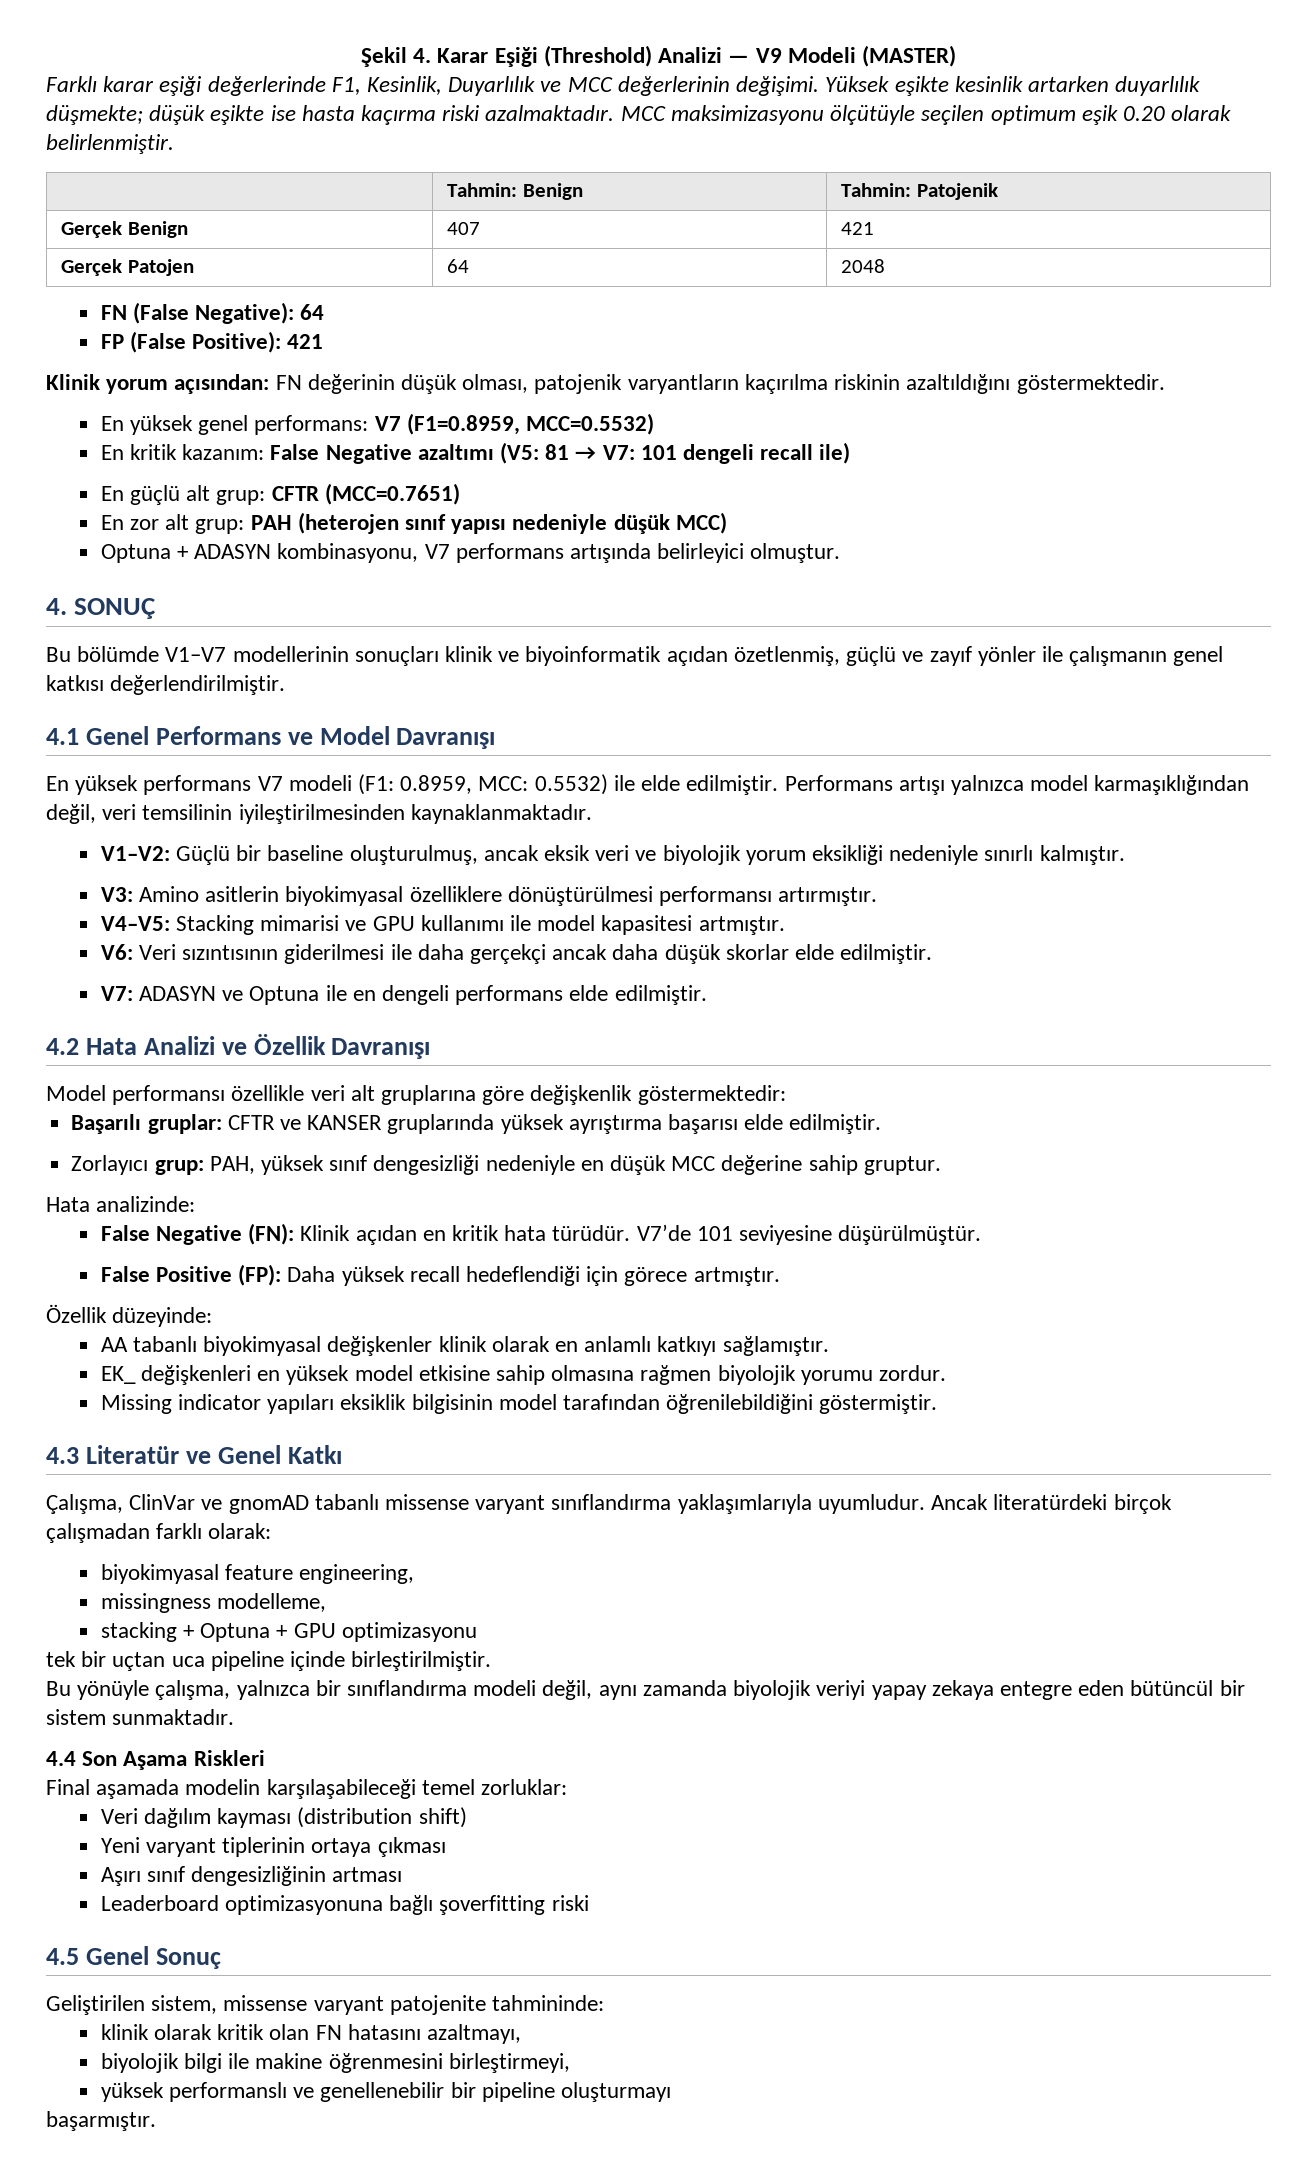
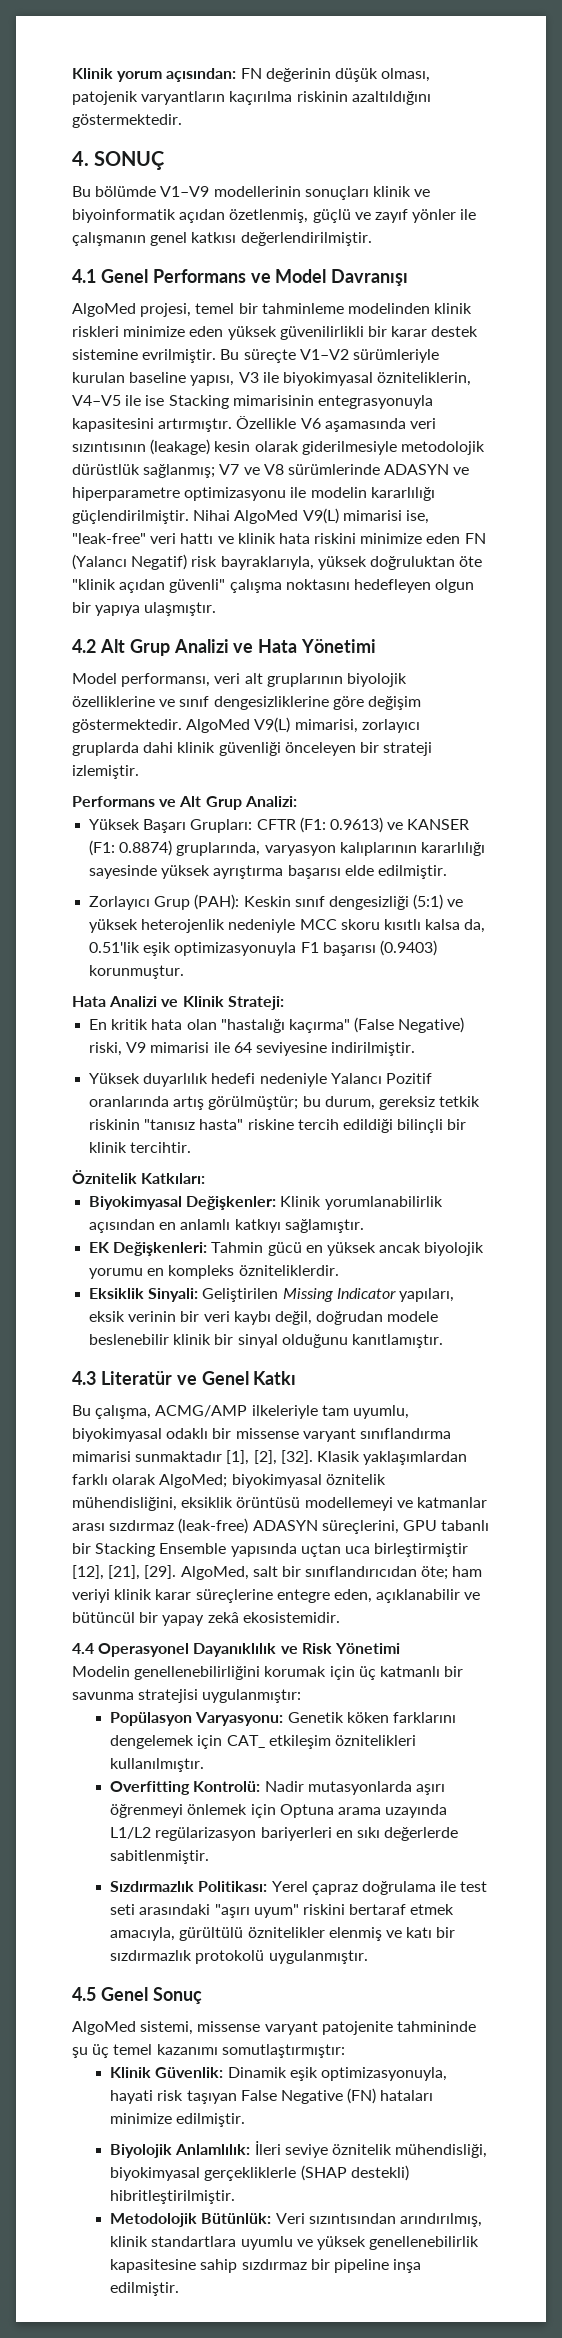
[361,45,956,67] [46,76,1201,96] [46,105,1232,125] [46,134,174,154] [447,183,583,200] [841,183,998,200] [61,221,188,238] [447,222,481,235] [841,222,875,235] [61,259,194,276] [447,259,470,273] [841,259,886,273] [100,302,325,324] [100,331,324,353] Şekil 4. Karar Eşiği (Threshold) Analizi — V9 Modeli (MASTER) // Farklı karar eşiği değerlerinde F1, Kesinlik, Duyarlılık ve MCC değerlerinin değişimi. Yüksek eşikte kesinlik artarken duyarlılık düşmekte; düşük eşikte ise hasta kaçırma riski azalmaktadır. MCC maksimizasyonu ölçütüyle seçilen optimum eşik 0.20 olarak belirlenmiştir. // | Tahmin: Benign | Tahmin: Patojenik // Gerçek Benign | 407 | 421 // Gerçek Patojen | 64 | 2048 // FN (False Negative): 64 // FP (False Positive): 421 // -> (72, 73) none
[100,413,654,435] [100,442,851,464] [100,483,460,505] [100,512,727,534] [100,543,841,563] // En yüksek genel performans: V7 (F1=0.8959, MCC=0.5532) // En kritik kazanım: False Negative azaltımı (V5: 81 → V7: 101 dengeli recall ile) // En güçlü alt grup: CFTR (MCC=0.7651) // En zor alt grup: PAH (heterojen sınıf yapısı nedeniyle düşük MCC) // Optuna + ADASYN kombinasyonu, V7 performans artışında belirleyici olmuştur. -> (182, 121) none
[165,647,227,662] V1–V7 -> [160,186,210,197] V1–V9
[46,774,1250,795] [46,804,592,824] [100,845,1125,865] [100,886,878,906] [100,915,785,935] [100,944,933,964] [100,985,707,1005] [46,1034,431,1059] [46,1085,786,1105] [71,1114,495,1134] En yüksek performans V7 modeli (F1: 0.8959, MCC: 0.5532) ile elde edilmiştir. Performans artışı yalnızca model karmaşıklığından değil, veri temsilinin iyileştirilmesinden kaynaklanmaktadır. // V1–V2: Güçlü bir baseline oluşturulmuş, ancak eksik veri ve biyolojik yorum eksikliği nedeniyle sınırlı kalmıştır. // V3: Amino asitlerin biyokimyasal özelliklere dönüştürülmesi performansı artırmıştır. // V4–V5: Stacking mimarisi ve GPU kullanımı ile model kapasitesi artmıştır. // V6: Veri sızıntısının giderilmesi ile daha gerçekçi ancak daha düşük skorlar elde edilmiştir. // V7: ADASYN ve Optuna ile en dengeli performans elde edilmiştir. // 4.2 Hata Analizi ve Özellik Davranışı // Model performansı özellikle veri alt gruplarına göre değişkenlik göstermektedir: // Başarılı gruplar: CFTR ve KANSER gruplarında -> [72,303,473,317] [72,326,479,340] [72,349,439,363] [72,372,472,386] [72,395,433,409] [72,416,436,432] [72,439,485,455] [72,464,470,478] [72,487,435,501] [72,508,429,524] [72,533,486,544] [72,554,483,570] [72,579,475,593] [72,602,217,616] [72,639,377,656] [72,673,407,687] [72,696,421,710] [72,717,420,733] [72,742,433,756] [72,765,139,779] [72,796,297,810] [89,817,470,833] [89,840,485,856] [89,865,158,879] AlgoMed projesi, temel bir tahminleme modelinden klinik riskleri minimize eden yüksek güvenilirlikli bir karar destek sistemine evrilmiştir. Bu süreçte V1–V2 sürümleriyle kurulan baseline yapısı, V3 ile biyokimyasal özniteliklerin, V4–V5 ile ise Stacking mimarisinin entegrasyonuyla kapasitesini artırmıştır. Özellikle V6 aşamasında veri sızıntısının (leakage) kesin olarak giderilmesiyle metodolojik dürüstlük sağlanmış; V7 ve V8 sürümlerinde ADASYN ve hiperparametre optimizasyonu ile modelin kararlılığı güçlendirilmiştir. Nihai AlgoMed V9(L) mimarisi ise, "leak-free" veri hattı ve klinik hata riskini minimize eden FN (Yalancı Negatif) risk bayraklarıyla, yüksek doğruluktan öte "klinik açıdan güvenli" çalışma noktasını hedefleyen olgun bir yapıya ulaşmıştır. // 4.2 Alt Grup Analizi ve Hata Yönetimi // Model performansı, veri alt gruplarının biyolojik özelliklerine ve sınıf dengesizliklerine göre değişim göstermektedir. AlgoMed V9(L) mimarisi, zorlayıcı gruplarda dahi klinik güvenliği önceleyen bir strateji izlemiştir. // Performans ve Alt Grup Analizi: // Yüksek Başarı Grupları: CFTR (F1: 0.9613) ve KANSER (F1: 0.8874) gruplarında, varyasyon kalıplarının kararlılığı sayesinde
[154,1155,941,1175] [46,1196,196,1212] [100,1223,982,1245] [100,1264,780,1286] [46,1304,213,1327] [100,1336,829,1356] [100,1365,946,1385] [100,1394,938,1414] grup: PAH, yüksek sınıf dengesizliği nedeniyle en düşük MCC değerine sahip gruptur. // Hata analizinde: // False Negative (FN): Klinik açıdan en kritik hata türüdür. V7’de 101 seviyesine düşürülmüştür. // False Positive (FP): Daha yüksek recall hedeflendiği için görece artmıştır. // Özellik düzeyinde: // AA tabanlı biyokimyasal değişkenler klinik olarak en anlamlı katkıyı sağlamıştır. // EK_ değişkenleri en yüksek model etkisine sahip olmasına rağmen biyolojik yorumu zordur. // Missing indicator yapıları eksiklik bilgisinin model tarafından öğrenilebildiğini göstermiştir. -> [154,894,464,910] [89,919,486,933] [89,940,437,956] [89,965,185,979] [72,996,284,1010] [89,1017,465,1033] [89,1042,416,1056] [89,1073,432,1087] [89,1096,481,1110] [89,1119,467,1133] [89,1142,192,1153] [72,1170,206,1184] [89,1196,443,1210] [89,1219,364,1233] [89,1242,485,1256] [89,1265,339,1279] [89,1288,454,1302] [89,1311,439,1325] [89,1334,443,1348] Grup (PAH): Keskin sınıf dengesizliği (5:1) ve yüksek heterojenlik nedeniyle MCC skoru kısıtlı kalsa da, 0.51'lik eşik optimizasyonuyla F1 başarısı (0.9403) korunmuştur. // Hata Analizi ve Klinik Strateji: // En kritik hata olan "hastalığı kaçırma" (False Negative) riski, V9 mimarisi ile 64 seviyesine indirilmiştir. // Yüksek duyarlılık hedefi nedeniyle Yalancı Pozitif oranlarında artış görülmüştür; bu durum, gereksiz tetkik riskinin "tanısız hasta" riskine tercih edildiği bilinçli bir klinik tercihtir. // Öznitelik Katkıları: // Biyokimyasal Değişkenler: Klinik yorumlanabilirlik açısından en anlamlı katkıyı sağlamıştır. // EK Değişkenleri: Tahmin gücü en yüksek ancak biyolojik yorumu en kompleks özniteliklerdir. // Eksiklik Sinyali: Geliştirilen Missing Indicator yapıları, eksik verinin bir veri kaybı değil, doğrudan modele beslenebilir klinik bir sinyal olduğunu kanıtlamıştır.
[46,1494,1172,1514] [46,1523,272,1543] [100,1564,415,1584] [100,1593,326,1613] [100,1622,477,1642] [46,1651,492,1671] [46,1680,1245,1700] [46,1709,235,1725] [46,1750,265,1770] [46,1779,568,1799] [100,1807,467,1828] [100,1837,446,1857] [100,1866,403,1886] [100,1895,589,1915] Çalışma, ClinVar ve gnomAD tabanlı missense varyant sınıflandırma yaklaşımlarıyla uyumludur. Ancak literatürdeki birçok çalışmadan farklı olarak: // biyokimyasal feature engineering, // missingness modelleme, // stacking + Optuna + GPU optimizasyonu // tek bir uçtan uca pipeline içinde birleştirilmiştir. // Bu yönüyle çalışma, yalnızca bir sınıflandırma modeli değil, aynı zamanda biyolojik veriyi yapay zekaya entegre eden bütüncül bir sistem sunmaktadır. // 4.4 Son Aşama Riskleri // Final aşamada modelin karşılaşabileceği temel zorluklar: // Veri dağılım kayması (distribution shift) // Yeni varyant tiplerinin ortaya çıkması // Aşırı sınıf dengesizliğinin artması // Leaderboard optimizasyonuna bağlı şoverfitting riski -> [72,1405,409,1419] [72,1428,451,1442] [72,1450,468,1465] [72,1474,386,1488] [72,1497,487,1511] [72,1518,490,1534] [72,1543,469,1557] [72,1565,483,1580] [72,1589,481,1603] [72,1612,340,1626] [72,1643,400,1657] [72,1666,464,1680] [72,1689,302,1703] [110,1712,456,1726] [110,1735,416,1749] [110,1758,205,1772] [110,1781,445,1795] [110,1804,448,1818] [110,1827,459,1841] [110,1850,210,1864] [110,1881,488,1895] [110,1904,455,1918] [110,1927,456,1941] [110,1950,368,1964] Bu çalışma, ACMG/AMP ilkeleriyle tam uyumlu, biyokimyasal odaklı bir missense varyant sınıflandırma mimarisi sunmaktadır [1], [2], [32]. Klasik yaklaşımlardan farklı olarak AlgoMed; biyokimyasal öznitelik mühendisliğini, eksiklik örüntüsü modellemeyi ve katmanlar arası sızdırmaz (leak-free) ADASYN süreçlerini, GPU tabanlı bir Stacking Ensemble yapısında uçtan uca birleştirmiştir [12], [21], [29]. AlgoMed, salt bir sınıflandırıcıdan öte; ham veriyi klinik karar süreçlerine entegre eden, açıklanabilir ve bütüncül bir yapay zekâ ekosistemidir. // 4.4 Operasyonel Dayanıklılık ve Risk Yönetimi // Modelin genellenebilirliğini korumak için üç katmanlı bir savunma stratejisi uygulanmıştır: // Popülasyon Varyasyonu: Genetik köken farklarını dengelemek için CAT_ etkileşim öznitelikleri kullanılmıştır. // Overfitting Kontrolü: Nadir mutasyonlarda aşırı öğrenmeyi önlemek için Optuna arama uzayında L1/L2 regülarizasyon bariyerleri en sıkı değerlerde sabitlenmiştir. // Sızdırmazlık Politikası: Yerel çapraz doğrulama ile test seti arasındaki "aşırı uyum" riskini bertaraf etmek amacıyla, gürültülü öznitelikler elenmiş ve katı bir sızdırmazlık protokolü uygulanmıştır.
[46,1995,218,2015] Geliştirilen sistem, -> [72,2021,194,2035] AlgoMed sistemi,
[492,1995,605,2011] [100,2024,521,2044] [100,2053,570,2073] [100,2082,671,2102] [46,2111,156,2131] tahmininde: // klinik olarak kritik olan FN hatasını azaltmayı, // biyolojik bilgi ile makine öğrenmesini birleştirmeyi, // yüksek performanslı ve genellenebilir bir pipeline oluşturmayı // başarmıştır. -> [396,2021,476,2032] [72,2044,345,2058] [110,2067,447,2081] [110,2088,434,2104] [110,2113,246,2127] [110,2141,488,2158] [110,2165,409,2181] [110,2190,236,2204] [110,2213,482,2227] [110,2236,480,2250] [110,2259,422,2273] [110,2282,180,2296] tahmininde şu üç temel kazanımı somutlaştırmıştır: // Klinik Güvenlik: Dinamik eşik optimizasyonuyla, hayati risk taşıyan False Negative (FN) hataları minimize edilmiştir. // Biyolojik Anlamlılık: İleri seviye öznitelik mühendisliği, biyokimyasal gerçekliklerle (SHAP destekli) hibritleştirilmiştir. // Metodolojik Bütünlük: Veri sızıntısından arındırılmış, klinik standartlara uyumlu ve yüksek genellenebilirlik kapasitesine sahip sızdırmaz bir pipeline inşa edilmiştir.

